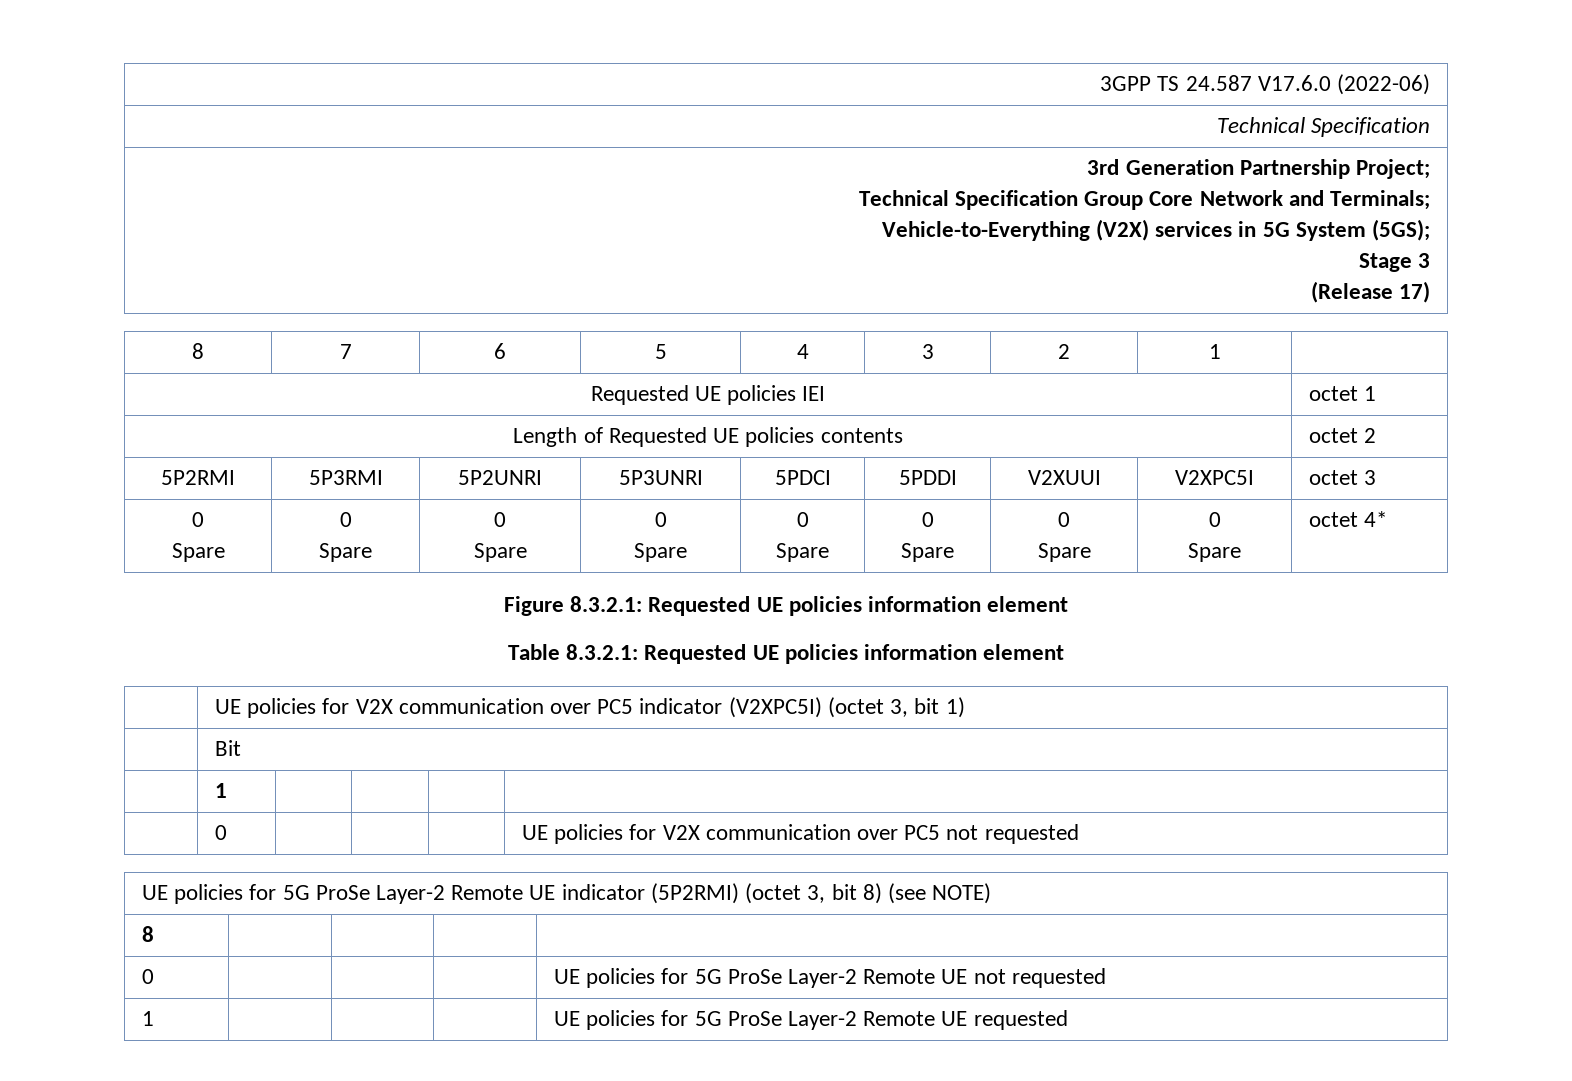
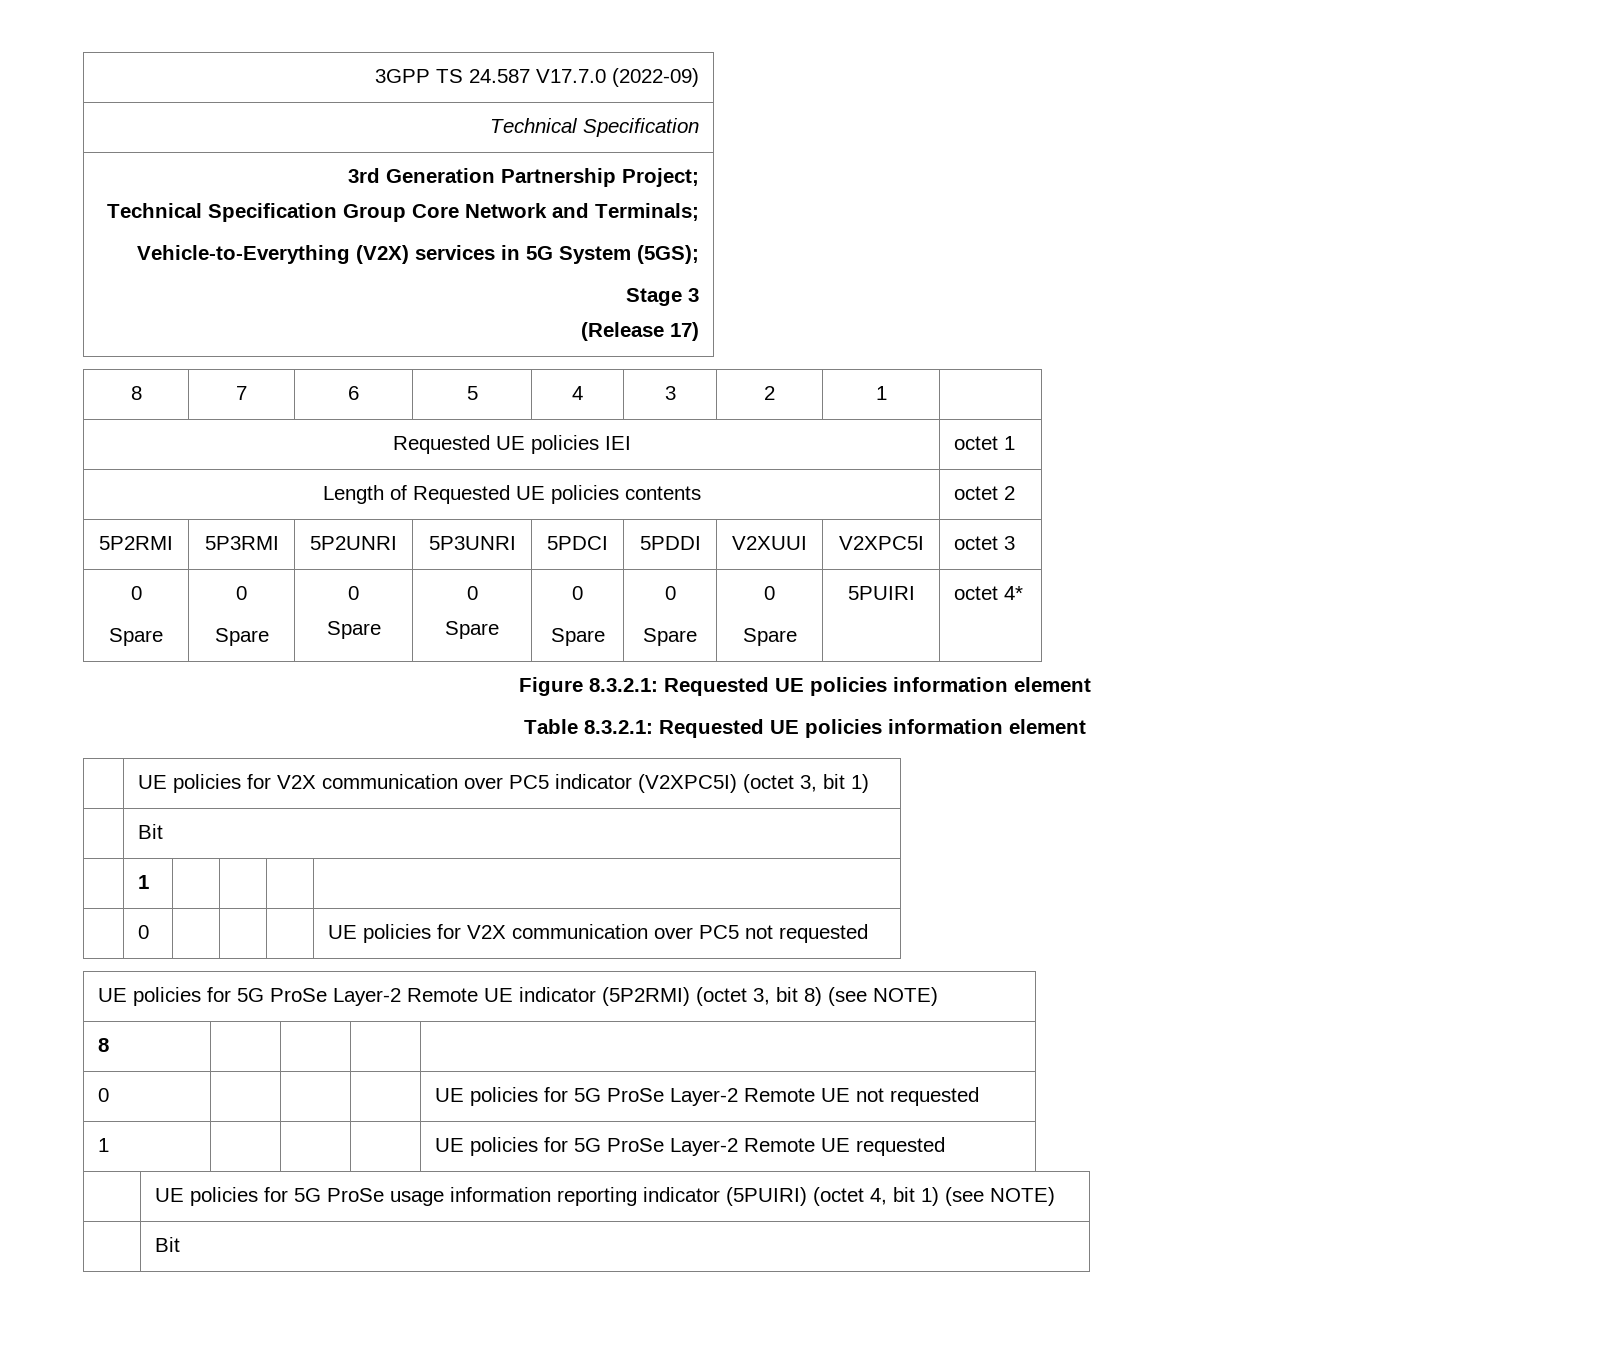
[1257,74,1430,95] V17.6.0 (2022-06) -> [535,68,699,87] V17.7.0 (2022-09)
[1208,512,1221,527] [1188,543,1241,562] 0 // Spare -> [847,586,915,600] 5PUIRI
(1068, 1020) none -> [155,1187,1056,1206] [155,1237,181,1252] // | UE policies for 5G ProSe usage information reporting indicator (5PUIRI) (octet 4, bit 1) (see NOTE) // | Bit

